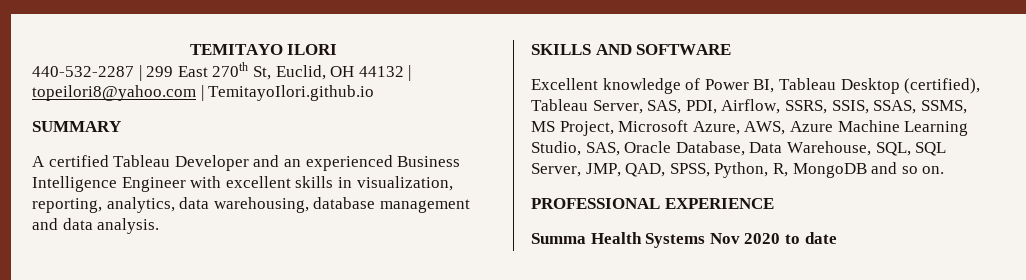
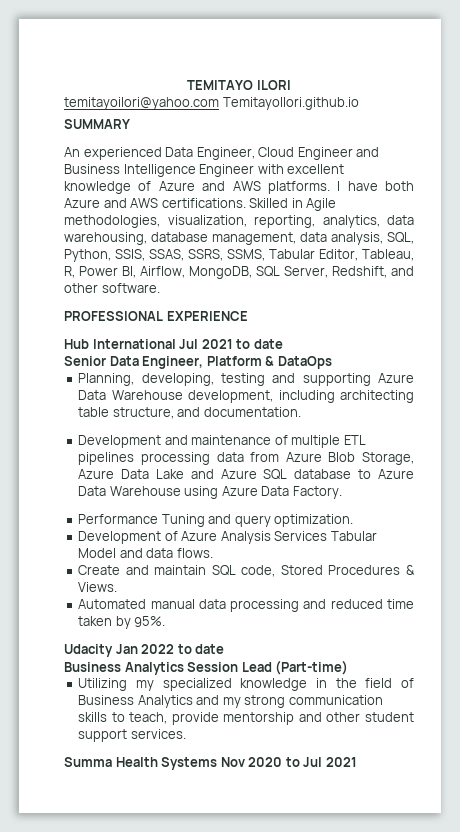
[32,62,412,81] [32,85,375,101] [32,121,121,132] [32,155,393,171] 440-532-2287 | 299 East 270th St, Euclid, OH 44132 | topeilori8@yahoo.com | TemitayoIlori.github.io // SUMMARY // A certified Tableau Developer and an experienced -> [64,97,359,110] [64,119,130,129] [64,147,380,160] temitayoilori@yahoo.com TemitayoIlori.github.io // SUMMARY // An experienced Data Engineer, Cloud Engineer and
[295,176,352,188] skills in -> [64,181,414,194] [64,198,337,211] [64,215,160,228] knowledge of Azure and AWS platforms. I have both Azure and AWS certifications. Skilled in Agile methodologies,
[379,199,470,213] [32,218,160,234] [531,44,732,55] [531,78,981,94] [531,99,967,114] [531,120,969,136] [531,141,947,156] [531,162,945,178] [531,198,774,209] management and data analysis. // SKILLS AND SOFTWARE // Excellent knowledge of Power BI, Tableau Desktop (certified), Tableau Server, SAS, PDI, Airflow, SSRS, SSIS, SSAS, SSMS, MS Project, Microsoft Azure, AWS, Azure Machine Learning Studio, SAS, Oracle Database, Data Warehouse, SQL, SQL Server, JMP, QAD, SPSS, Python, R, MongoDB and so on. // PROFESSIONAL EXPERIENCE -> [212,232,414,245] [64,249,414,262] [64,266,414,279] [64,283,160,293] [64,311,248,321] [64,339,283,349] [64,356,332,369] [78,373,414,386] [78,390,414,403] [78,407,301,419] [78,435,366,448] [78,452,414,465] [78,469,414,480] [78,486,342,499] [78,514,354,527] [78,531,377,544] [78,548,213,558] [78,565,415,577] [78,582,118,592] [78,599,414,612] [78,616,166,629] [64,644,225,657] [64,660,349,675] [78,678,414,691] [78,695,383,708] [78,712,414,725] [78,729,186,742] management, data analysis, SQL, Python, SSIS, SSAS, SSRS, SSMS, Tabular Editor, Tableau, R, Power BI, Airflow, MongoDB, SQL Server, Redshift, and other software. // PROFESSIONAL EXPERIENCE // Hub International Jul 2021 to date // Senior Data Engineer, Platform & DataOps // Planning, developing, testing and supporting Azure Data Warehouse development, including architecting table structure, and documentation. // Development and maintenance of multiple ETL pipelines processing data from Azure Blob Storage, Azure Data Lake and Azure SQL database to Azure Data Warehouse using Azure Data Factory. // Performance Tuning and query optimization. // Development of Azure Analysis Services Tabular Model and data flows. // Create and maintain SQL code, Stored Procedures & Views. // Automated manual data processing and reduced time taken by 95%. // Udacity Jan 2022 to date // Business Analytics Session Lead (Part-time) // Utilizing my specialized knowledge in the field of Business Analytics and my strong communication skills to teach, provide mentorship and other student support services.
[804,232,837,244] date -> [303,757,357,767] Jul 2021

